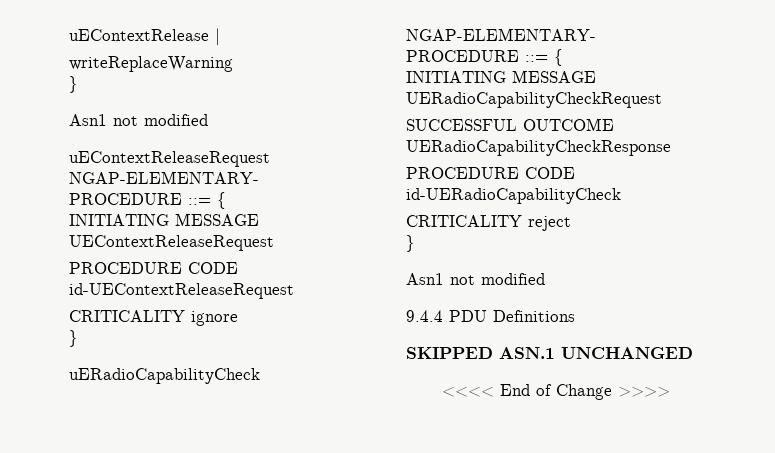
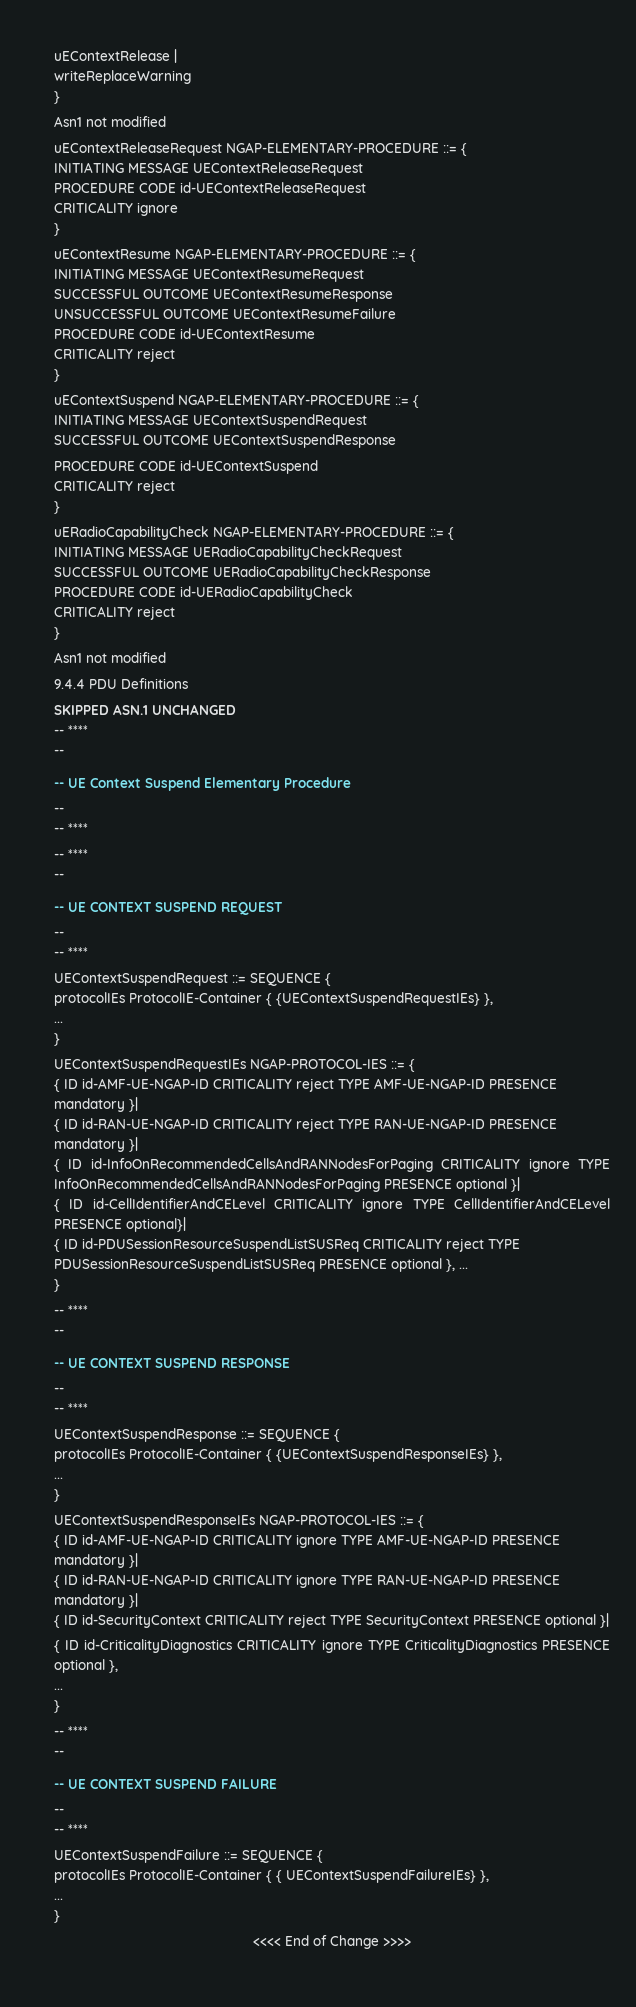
(78, 338) none -> [54,248,416,262] [54,268,364,282] [54,289,393,302] [54,308,396,319] [54,328,315,339] [54,348,175,362] [54,369,60,382] [54,394,419,408] [54,414,367,428] [54,434,396,448] [54,460,318,474] [54,480,175,494] [54,501,60,514] // uEContextResume NGAP-ELEMENTARY-PROCEDURE ::= { // INITIATING MESSAGE UEContextResumeRequest // SUCCESSFUL OUTCOME UEContextResumeResponse // UNSUCCESSFUL OUTCOME UEContextResumeFailure // PROCEDURE CODE id-UEContextResume // CRITICALITY reject // } // uEContextSuspend NGAP-ELEMENTARY-PROCEDURE ::= { // INITIATING MESSAGE UEContextSuspendRequest // SUCCESSFUL OUTCOME UEContextSuspendResponse // PROCEDURE CODE id-UEContextSuspend // CRITICALITY reject // }
(693, 353) none -> [54,725,88,735] [54,749,64,755] [54,777,351,791] [54,807,64,813] [54,823,88,833] [54,849,88,859] [54,873,64,879] [54,902,283,915] [54,931,64,937] [54,947,88,957] [54,972,331,986] [54,992,493,1006] [54,1021,63,1023] [54,1033,60,1046] [54,1058,415,1072] [54,1078,557,1092] [54,1097,138,1112] [54,1118,557,1132] [54,1137,138,1152] [54,1158,610,1172] [54,1177,520,1192] [54,1198,610,1212] [54,1217,186,1232] [54,1238,520,1252] [54,1258,468,1272] [54,1279,60,1292] [54,1305,88,1315] [54,1329,64,1335] [54,1358,290,1368] [54,1387,64,1393] [54,1403,88,1413] [54,1428,340,1442] [54,1448,502,1462] [54,1477,63,1479] [54,1489,60,1502] [54,1514,424,1528] [54,1534,560,1548] [54,1553,138,1568] [54,1574,560,1588] [54,1593,138,1608] [54,1613,609,1628] [54,1639,611,1653] [54,1659,118,1673] [54,1688,63,1690] [54,1700,60,1713] [54,1726,88,1736] [54,1750,64,1756] [54,1778,277,1789] [54,1808,64,1814] [54,1824,88,1834] [54,1849,323,1863] [54,1869,489,1883] [54,1898,63,1900] [54,1910,60,1923] // -- **** // -- // -- UE Context Suspend Elementary Procedure // -- // -- **** // -- **** // -- // -- UE CONTEXT SUSPEND REQUEST // -- // -- **** // UEContextSuspendRequest ::= SEQUENCE { // protocolIEs ProtocolIE-Container { {UEContextSuspendRequestIEs} }, // ... // } // UEContextSuspendRequestIEs NGAP-PROTOCOL-IES ::= { // { ID id-AMF-UE-NGAP-ID CRITICALITY reject TYPE AMF-UE-NGAP-ID PRESENCE mandatory }| // { ID id-RAN-UE-NGAP-ID CRITICALITY reject TYPE RAN-UE-NGAP-ID PRESENCE mandatory }| // { ID id-InfoOnRecommendedCellsAndRANNodesForPaging CRITICALITY ignore TYPE InfoOnRecommendedCellsAndRANNodesForPaging PRESENCE optional }| // { ID id-CellIdentifierAndCELevel CRITICALITY ignore TYPE CellIdentifierAndCELevel PRESENCE optional}| // { ID id-PDUSessionResourceSuspendListSUSReq CRITICALITY reject TYPE PDUSessionResourceSuspendListSUSReq PRESENCE optional }, ... // } // -- **** // -- // -- UE CONTEXT SUSPEND RESPONSE // -- // -- **** // UEContextSuspendResponse ::= SEQUENCE { // protocolIEs ProtocolIE-Container { {UEContextSuspendResponseIEs} }, // ... // } // UEContextSuspendResponseIEs NGAP-PROTOCOL-IES ::= { // { ID id-AMF-UE-NGAP-ID CRITICALITY ignore TYPE AMF-UE-NGAP-ID PRESENCE mandatory }| // { ID id-RAN-UE-NGAP-ID CRITICALITY ignore TYPE RAN-UE-NGAP-ID PRESENCE mandatory }| // { ID id-SecurityContext CRITICALITY reject TYPE SecurityContext PRESENCE optional }| // { ID id-CriticalityDiagnostics CRITICALITY ignore TYPE CriticalityDiagnostics PRESENCE optional }, // ... // } // -- **** // -- // -- UE CONTEXT SUSPEND FAILURE // -- // -- **** // UEContextSuspendFailure ::= SEQUENCE { // protocolIEs ProtocolIE-Container { { UEContextSuspendFailureIEs} }, // ... // }

